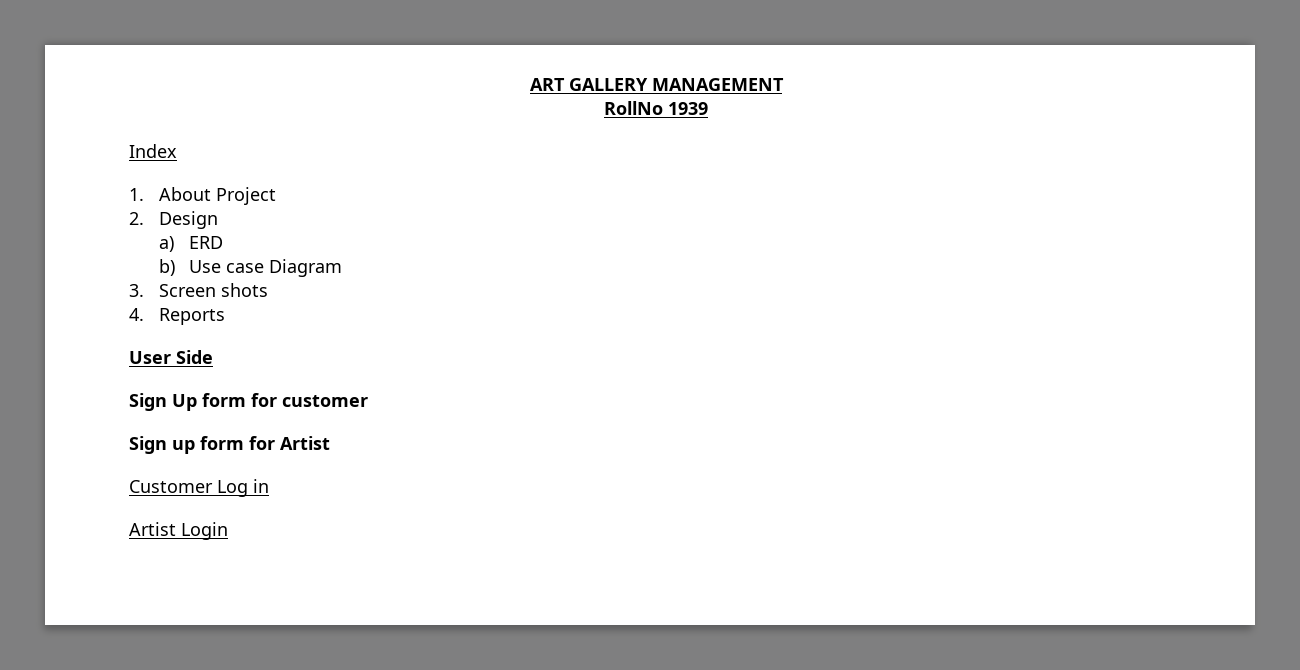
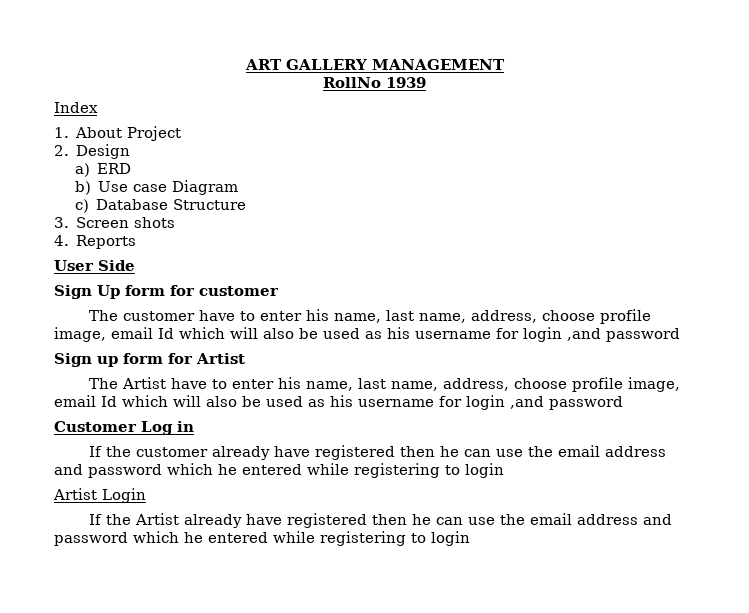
(342, 268) none -> [75,199,247,213] // c) Database Structure
(368, 401) none -> [89,309,652,324] [54,327,680,342] // The customer have to enter his name, last name, address, choose profile image, email Id which will also be used as his username for login ,and password
[129,479,269,497] [129,522,228,540] Customer Log in // Artist Login -> [89,377,681,392] [54,395,623,410] [54,421,194,435] [89,445,667,460] [54,463,504,478] [53,488,146,503] [89,513,673,528] [54,531,470,546] The Artist have to enter his name, last name, address, choose profile image, email Id which will also be used as his username for login ,and password // Customer Log in // If the customer already have registered then he can use the email address and password which he entered while registering to login // Artist Login // If the Artist already have registered then he can use the email address and password which he entered while registering to login

